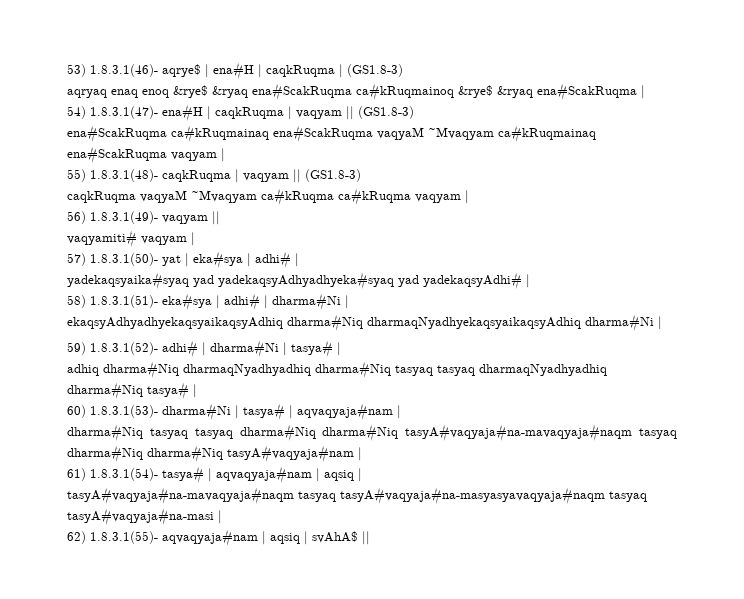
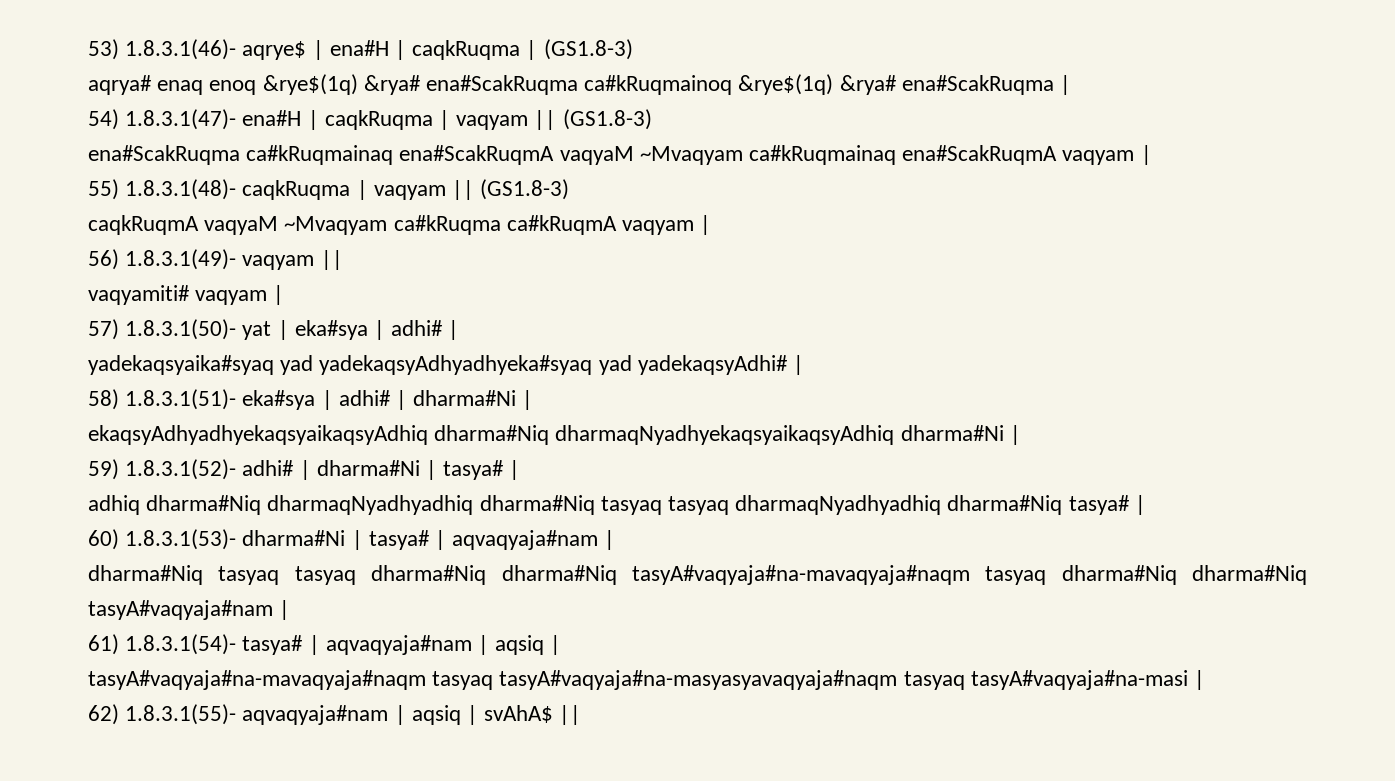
[67,89,107,98] aqryaq -> [88,75,152,95] aqrya#
[173,83,533,100] &rye$ &ryaq ena#ScakRuqma ca#kRuqmainoq &rye$ &ryaq -> [262,74,897,95] &rye$(1q) &rya# ena#ScakRuqma ca#kRuqmainoq &rye$(1q) &rya#
[273,125,373,142] ena#ScakRuqma -> [399,145,555,165] ena#ScakRuqmA
[67,146,167,163] ena#ScakRuqma -> [902,145,1058,165] ena#ScakRuqmA
[67,191,136,203] caqkRuqma -> [88,215,199,235] caqkRuqmA
[338,188,411,205] ca#kRuqma -> [506,215,617,235] ca#kRuqmA

